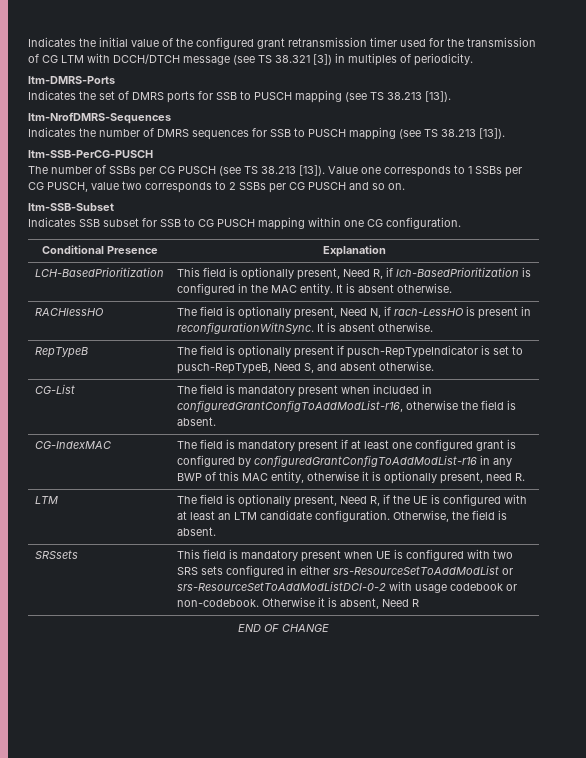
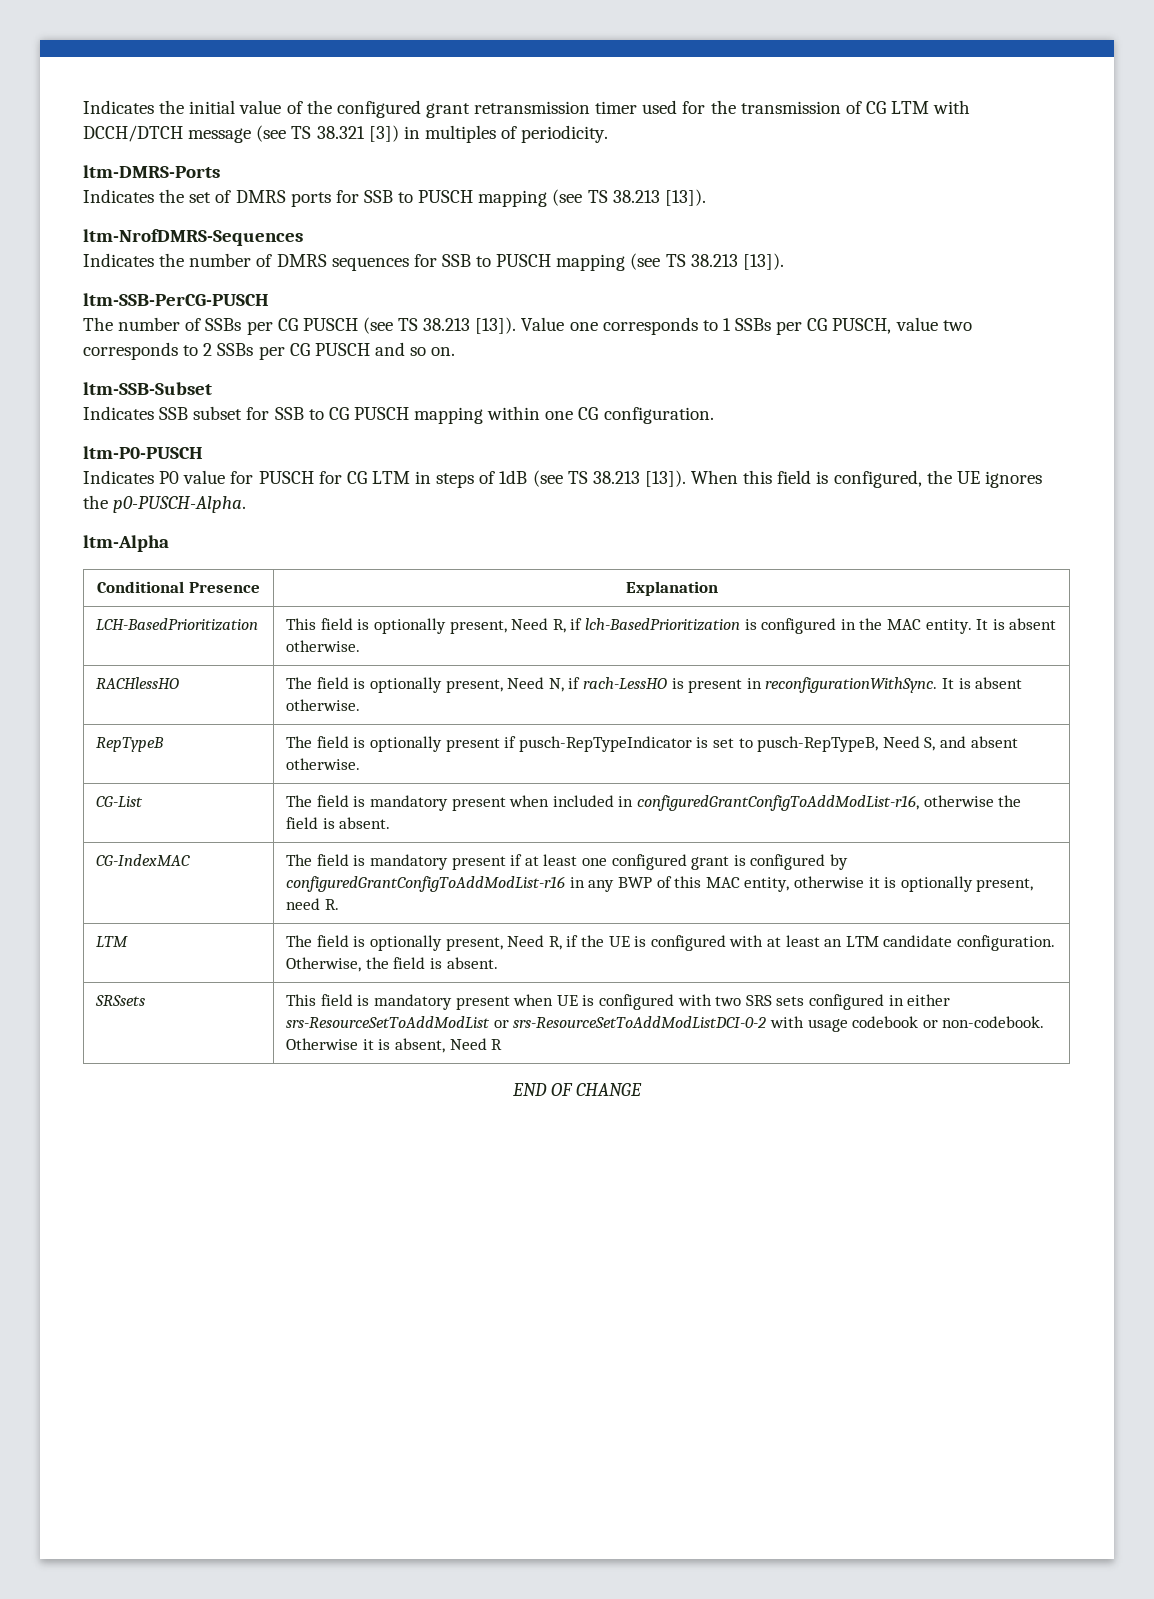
(461, 223) none -> [83,446,203,459] [83,470,1042,488] [83,495,247,513] [83,535,169,552] // ltm-P0-PUSCH // Indicates P0 value for PUSCH for CG LTM in steps of 1dB (see TS 38.213 [13]). When this field is configured, the UE ignores the p0-PUSCH-Alpha. // ltm-Alpha

